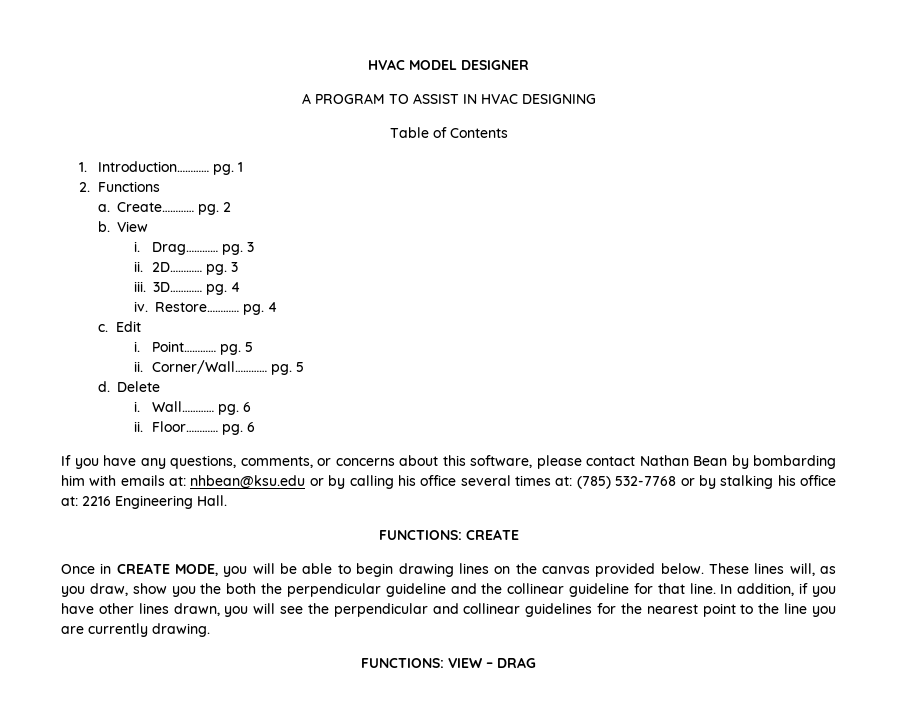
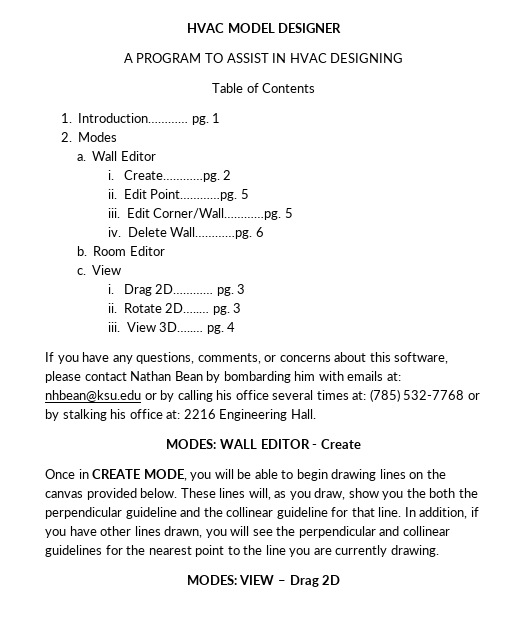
[97,181,160,192] Functions -> [78,132,118,142] Modes
[116,202,231,215] [97,221,148,232] [134,241,255,255] [134,261,239,275] [134,281,241,295] [134,301,278,315] [97,321,141,332] [134,341,254,355] [134,360,305,375] [97,381,160,392] [134,401,252,415] [134,421,256,435] Create………… pg. 2 // b. View // i. Drag………… pg. 3 // ii. 2D………… pg. 3 // iii. 3D………… pg. 4 // iv. Restore………… pg. 4 // c. Edit // i. Point………… pg. 5 // ii. Corner/Wall………… pg. 5 // d. Delete // i. Wall………… pg. 6 // ii. Floor………… pg. 6 -> [92,151,156,161] [108,170,232,182] [108,189,249,201] [108,208,293,220] [108,227,264,239] [76,246,165,256] [76,265,122,275] [108,284,246,296] [108,303,242,315] [108,322,236,334] Wall Editor // i. Create…………pg. 2 // ii. Edit Point…………pg. 5 // iii. Edit Corner/Wall…………pg. 5 // iv. Delete Wall…………pg. 6 // b. Room Editor // c. View // i. Drag 2D………… pg. 3 // ii. Rotate 2D…..… pg. 3 // iii. View 3D…..… pg. 4
[378,529,519,540] FUNCTIONS: CREATE -> [166,439,361,449] MODES: WALL EDITOR - Create
[361,658,444,668] FUNCTIONS: -> [186,575,237,585] MODES:
[497,657,536,668] DRAG -> [289,575,341,587] Drag 2D

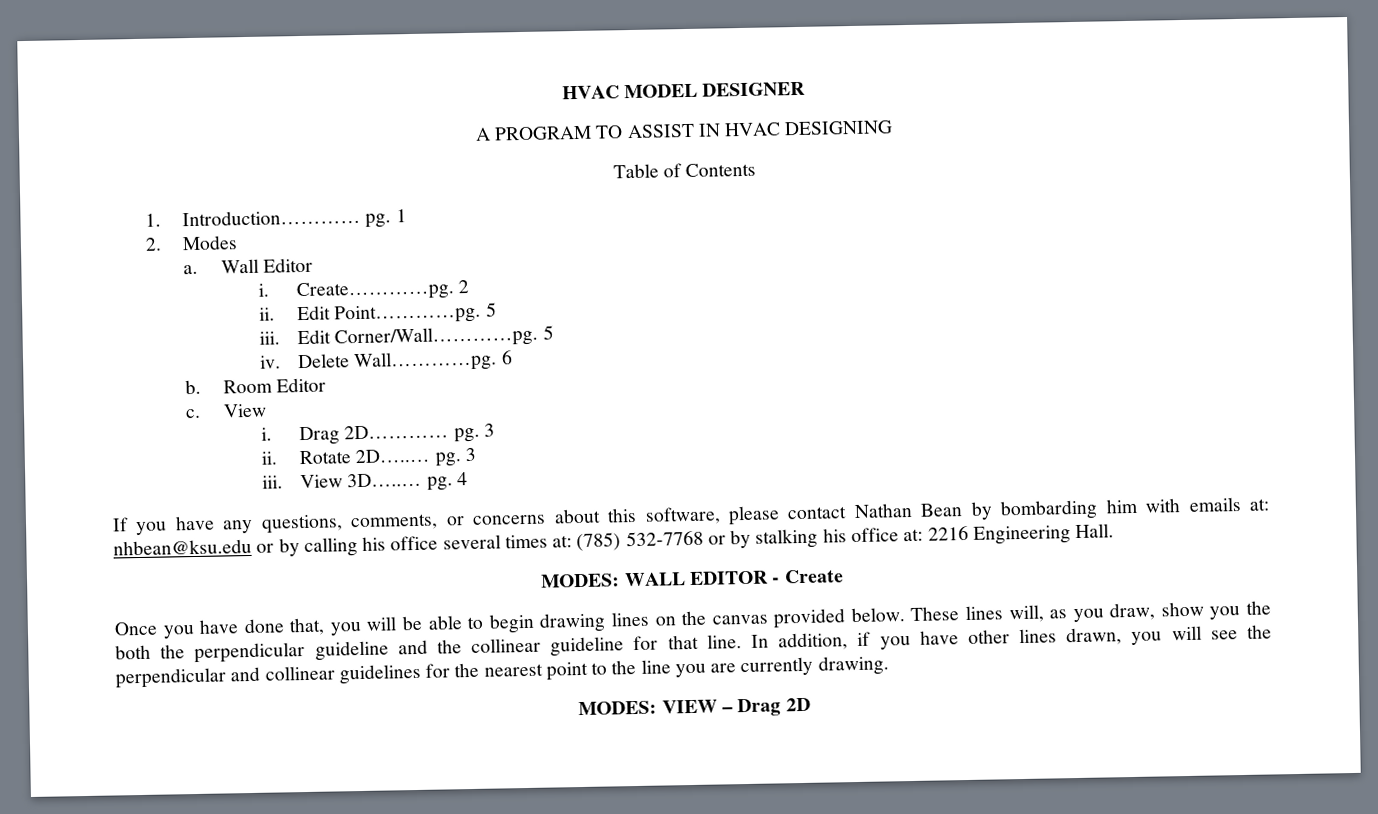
[78,469,187,481] in CREATE MODE, -> [162,617,326,639] you have done that,

